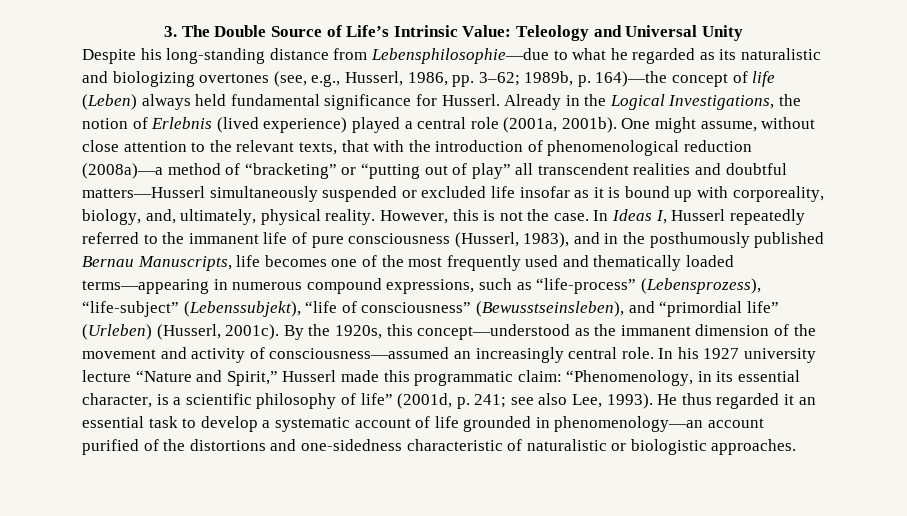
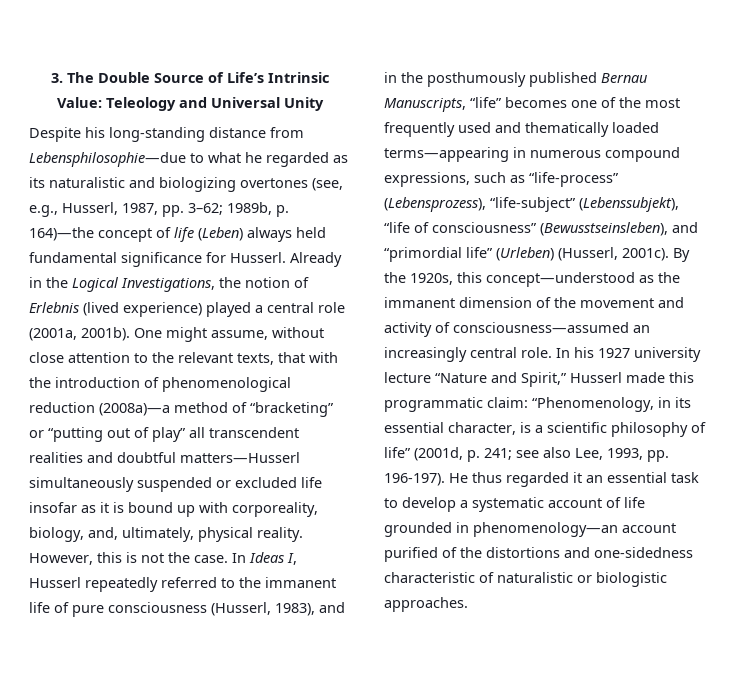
[407,72,448,86] 1986, -> [122,203,158,215] 1987,
[236,255,261,267] life -> [470,97,502,108] “life”
[606,393,653,409] 1993). -> [607,448,669,462] [384,473,445,486] 1993, pp. 196-197).

